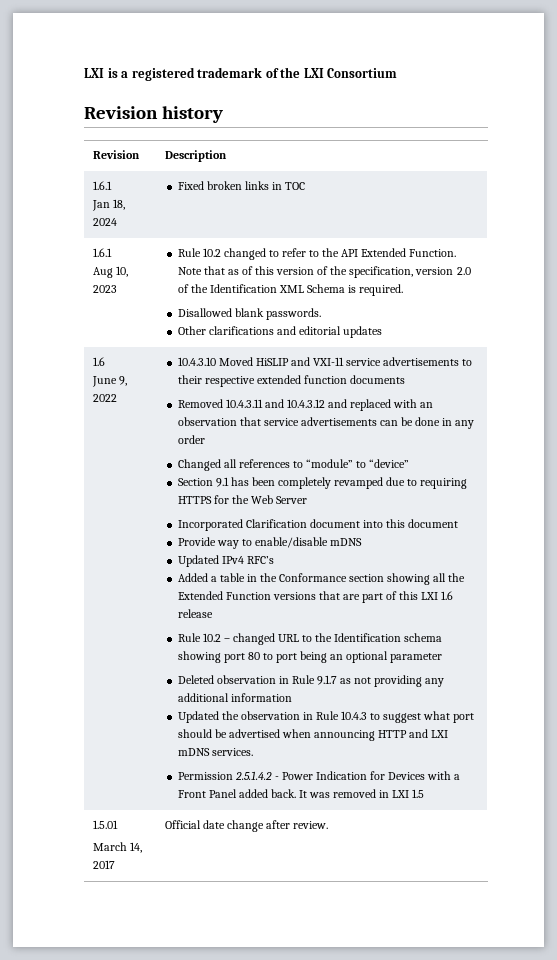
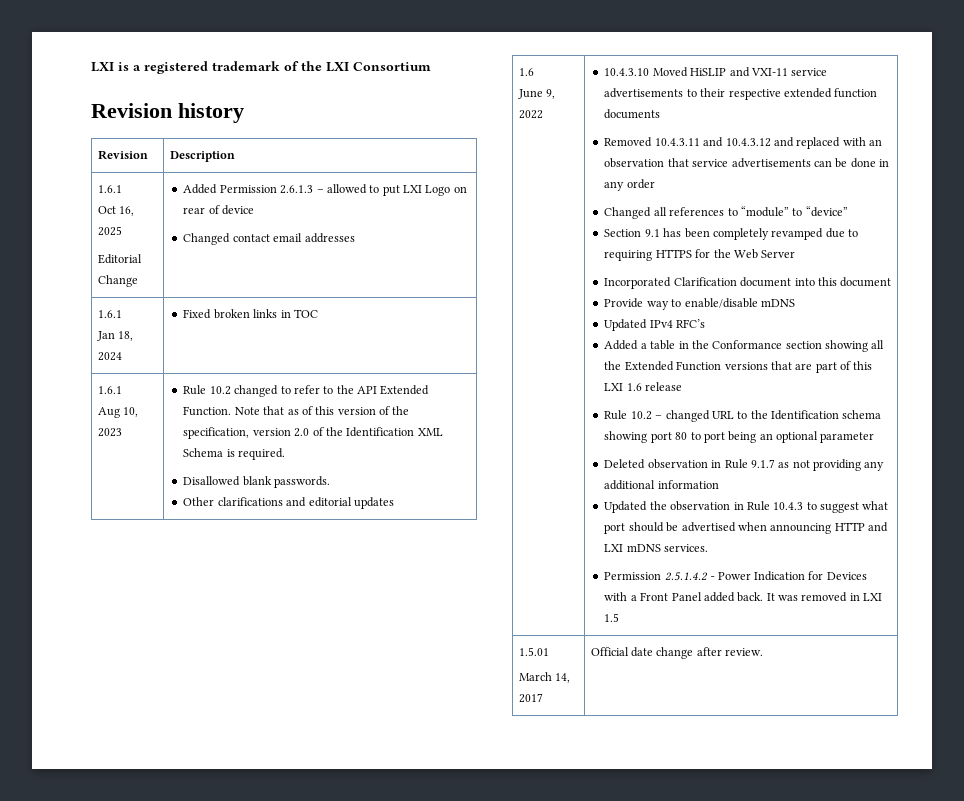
(112, 185) none -> [97,206,135,216] [97,226,122,236] [97,254,142,264] [97,275,138,287] [183,184,467,196] [183,205,255,215] [183,233,355,245] [97,310,122,318] // Oct 16, 2025 // Editorial Change | Added Permission 2.6.1.3 – allowed to put LXI Logo on rear of device // Changed contact email addresses // 1.6.1

